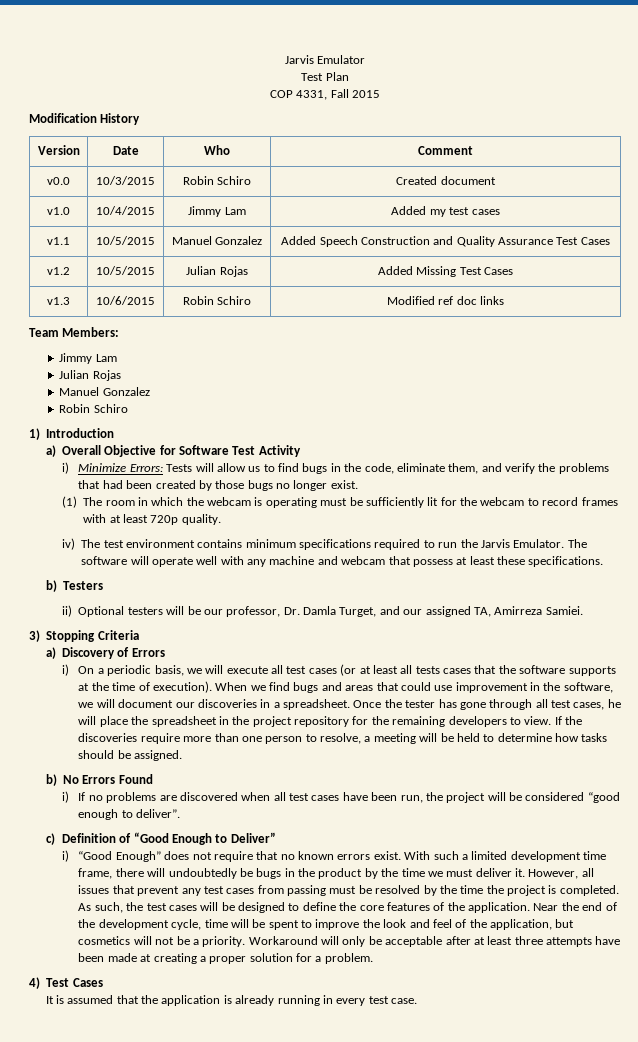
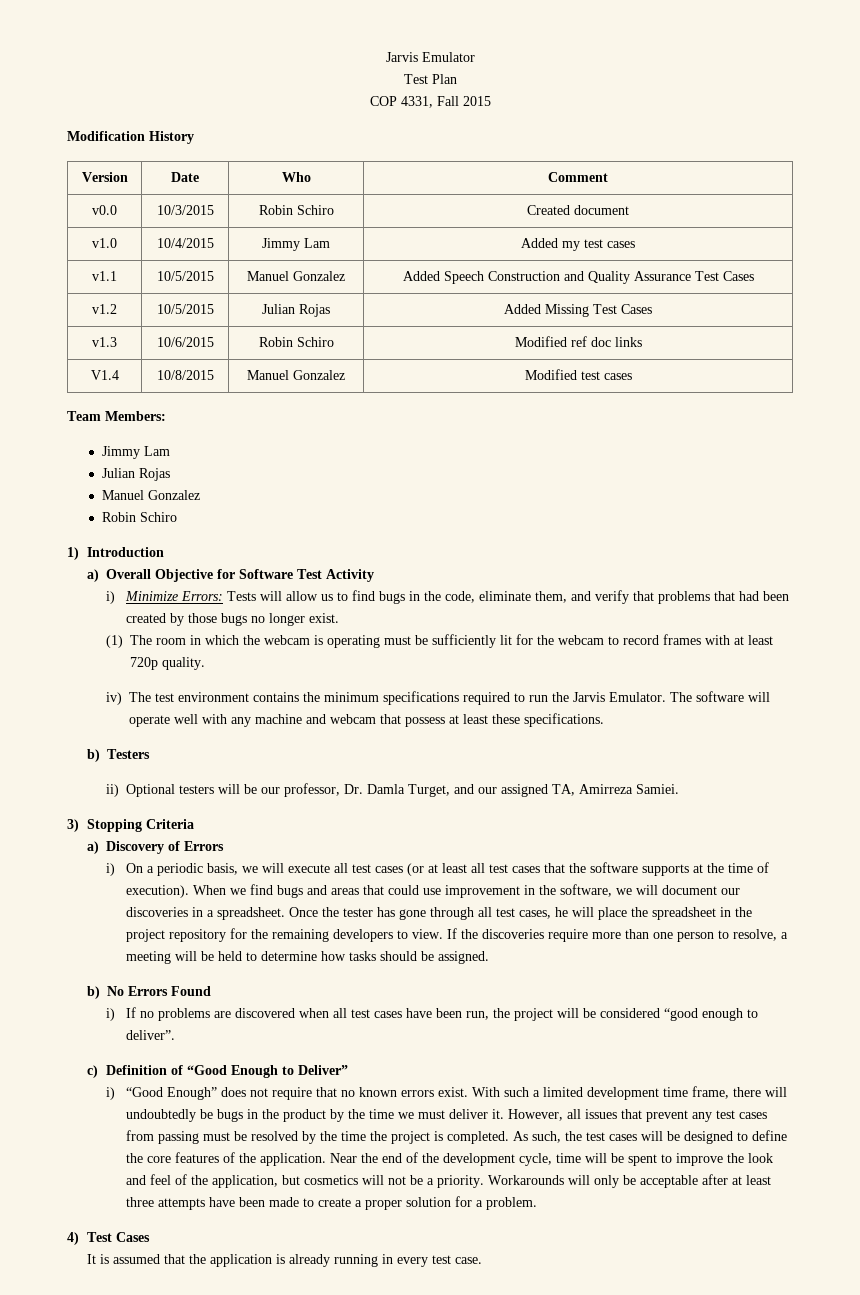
(505, 300) none -> [90,370,119,380] [156,370,214,380] [247,370,345,380] [524,369,632,380] // V1.4 | 10/8/2015 | Manuel Gonzalez | Modified test cases
[538,463,556,472] the -> [632,591,654,601] that
(243, 543) none -> [303,692,321,702] the
[415,666,440,674] tests -> [488,864,508,873] test
[248,936,318,945] Workaround -> [487,1175,564,1185] Workarounds
[140,953,197,964] at creating -> [302,1198,351,1207] to create

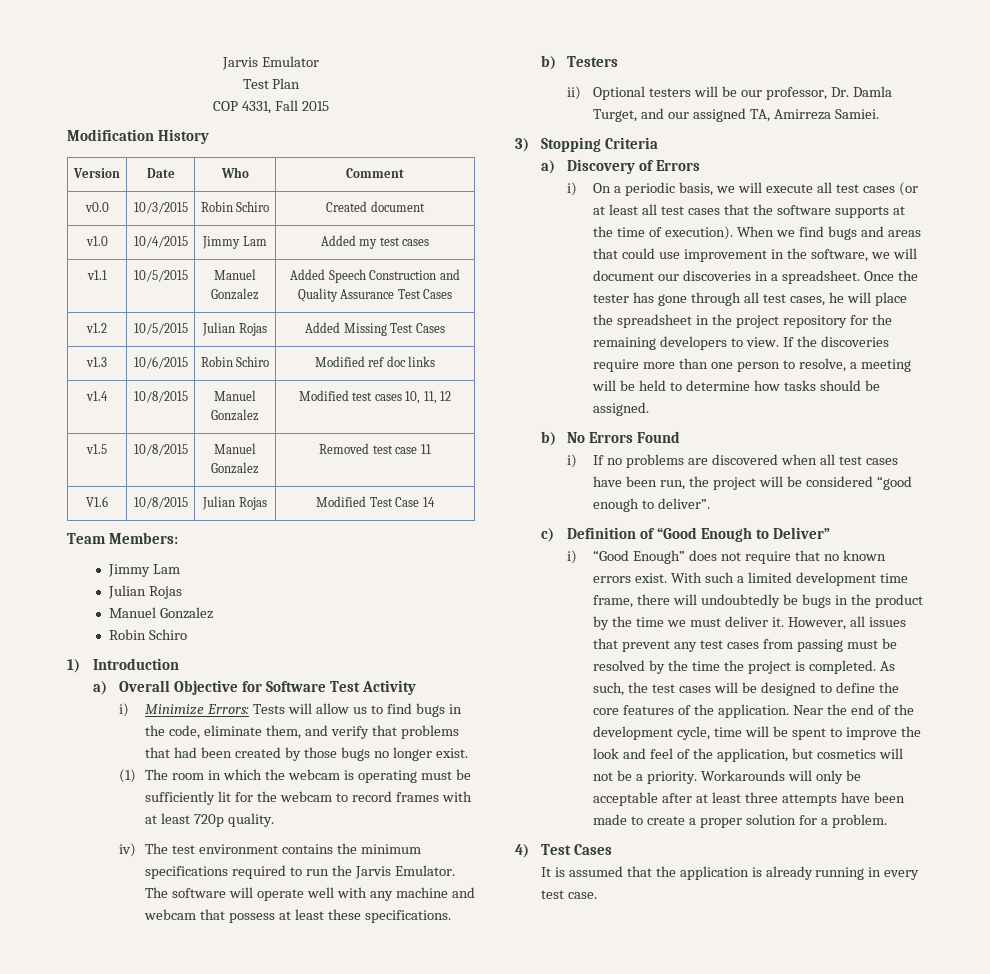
[90,370,119,380] V1.4 -> [86,391,108,401] v1.4
(632, 376) none -> [405,391,452,404] [86,444,107,454] [133,444,188,456] [214,443,256,454] [211,462,259,474] [319,443,431,454] [86,496,108,507] [133,497,188,509] [202,496,267,510] [316,496,435,507] 10, 11, 12 // v1.5 | 10/8/2015 | Manuel Gonzalez | Removed test case 11 // V1.6 | 10/8/2015 | Julian Rojas | Modified Test Case 14

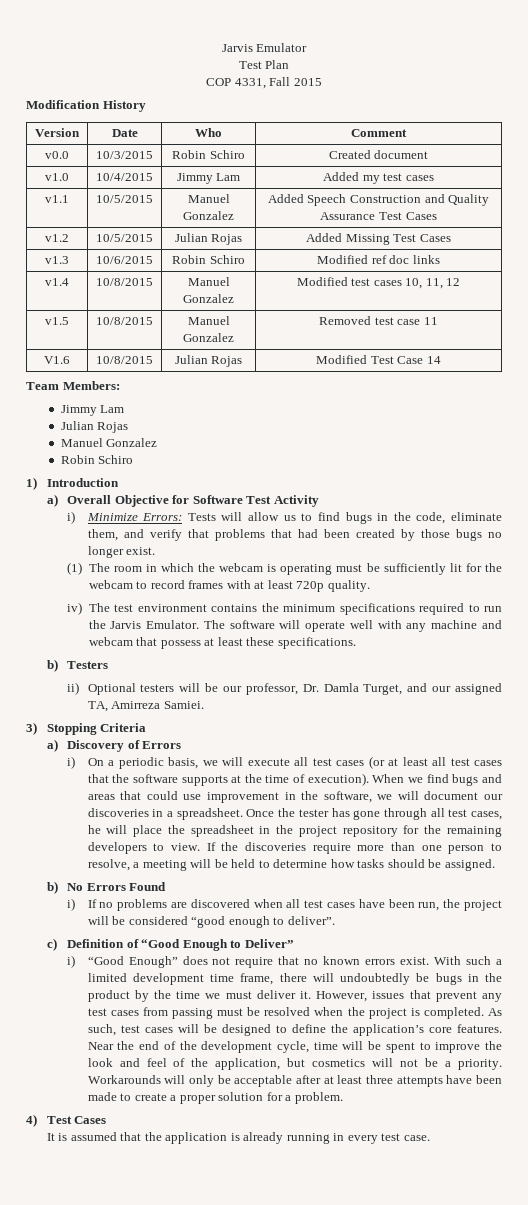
[849,616,865,627] all -> (368, 996) none
[649,660,721,674] by the time -> [314,1007,344,1016] when
[628,682,649,693] the -> (116, 1030) none
[593,704,790,718] core features of the application. -> [352,1024,503,1036] application’s core features.

